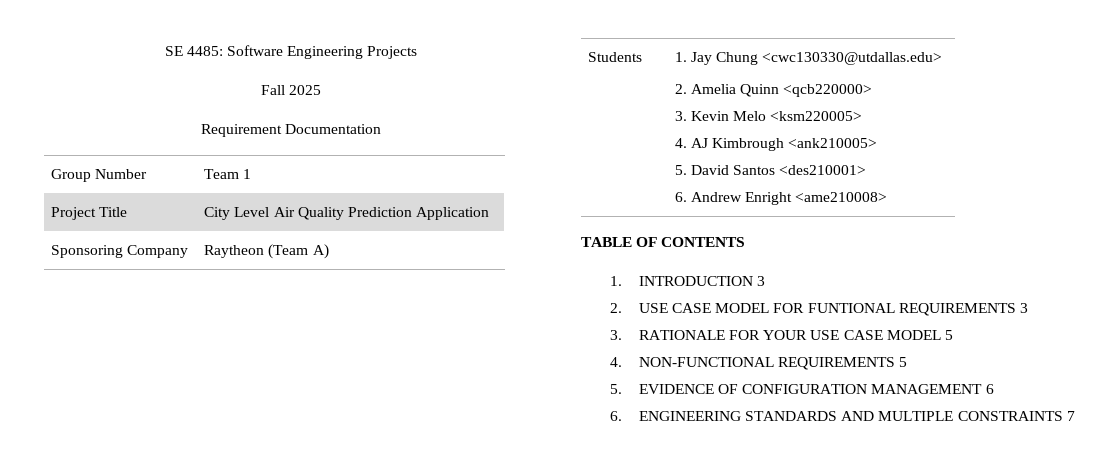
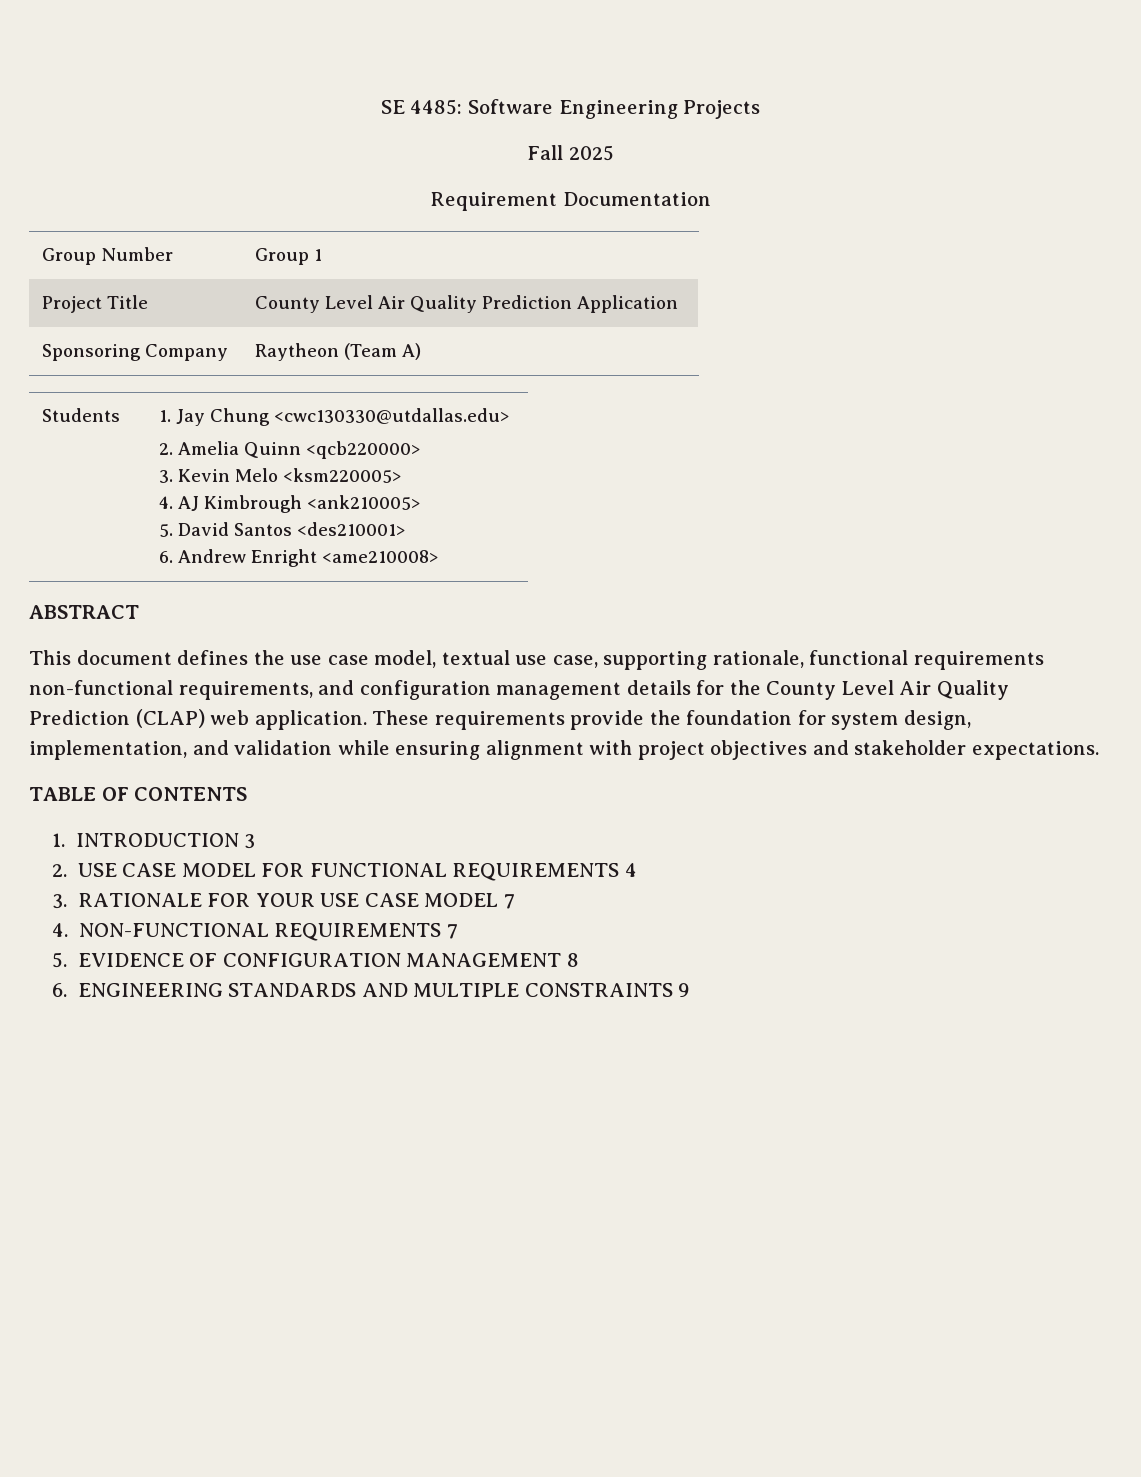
[204,169,240,179] Team -> [254,248,309,265] Group
[204,207,231,220] City -> [254,296,320,313] County
(888, 197) none -> [29,605,139,619] [29,650,1044,670] [29,680,1009,700] [29,709,971,730] [29,740,1099,760] // ABSTRACT // This document defines the use case model, textual use case, supporting rationale, functional requirements non-functional requirements, and configuration management details for the County Level Air Quality Prediction (CLAP) web application. These requirements provide the foundation for system design, implementation, and validation while ensuring alignment with project objectives and stakeholder expectations.
[807,303,1028,316] FUNTIONAL REQUIREMENTS 3 -> [309,863,637,881] FUNCTIONAL REQUIREMENTS 4
[944,330,953,340] 5 -> [503,894,515,909] 7
[899,357,908,367] 5 -> [446,924,458,939] 7
[985,384,994,394] 6 -> [566,953,579,967] 8
[1066,411,1075,421] 7 -> [678,983,691,997] 9

